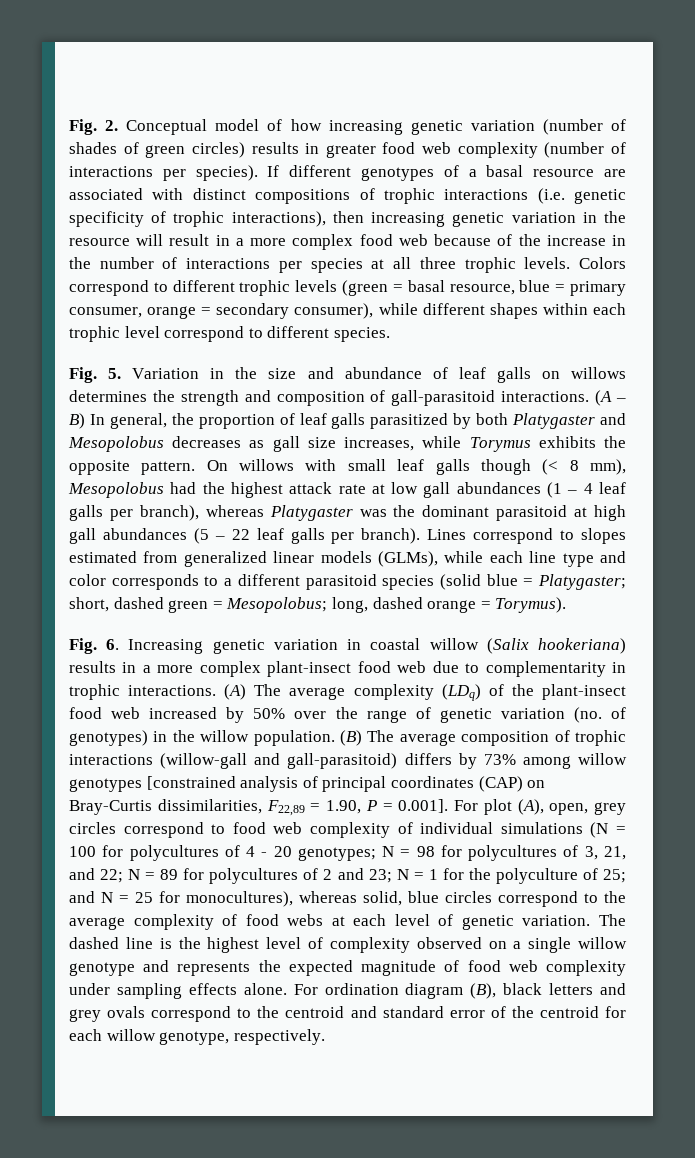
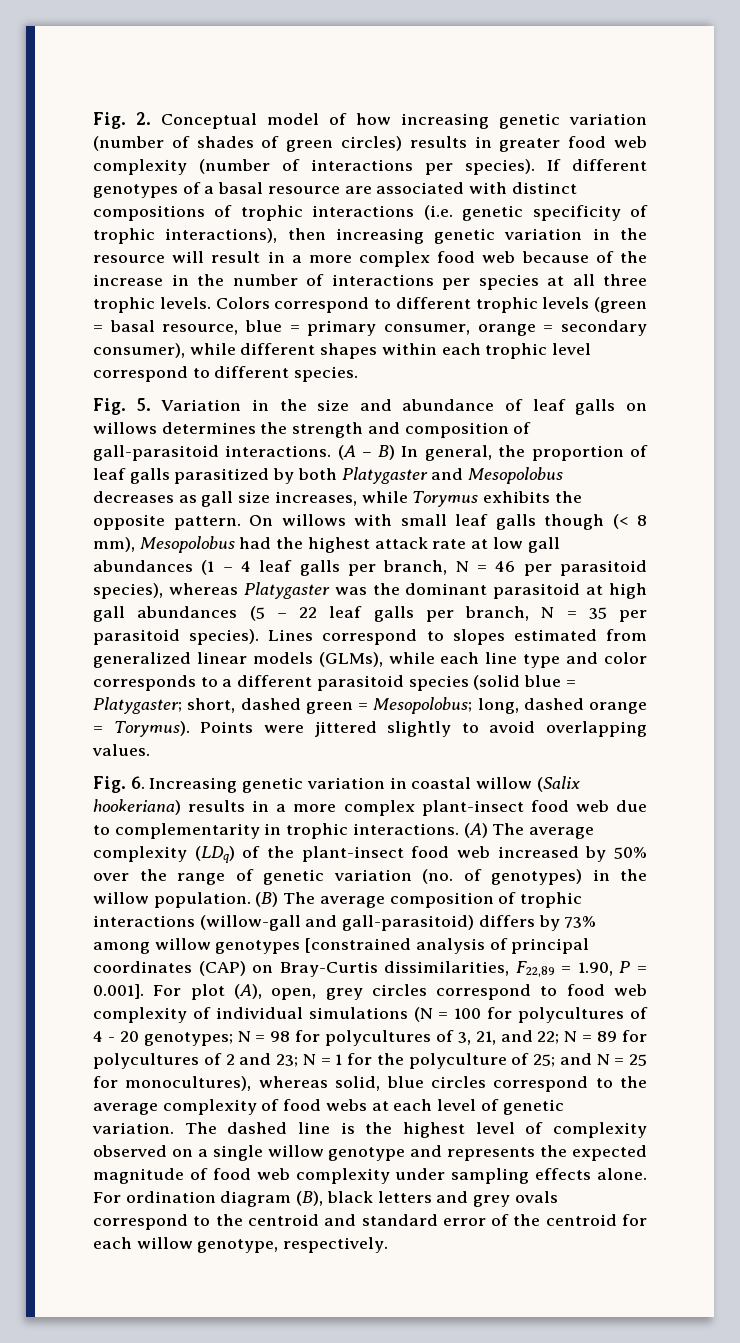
[139,505,199,521] branch), -> [383,560,647,576] [93,583,163,599] branch, N = 46 per parasitoid species),
[361,528,421,544] branch). -> [465,606,647,622] [93,629,260,645] branch, N = 35 per parasitoid species).
(567, 605) none -> [200,721,647,737] [92,744,150,756] Points were jittered slightly to avoid overlapping values.

